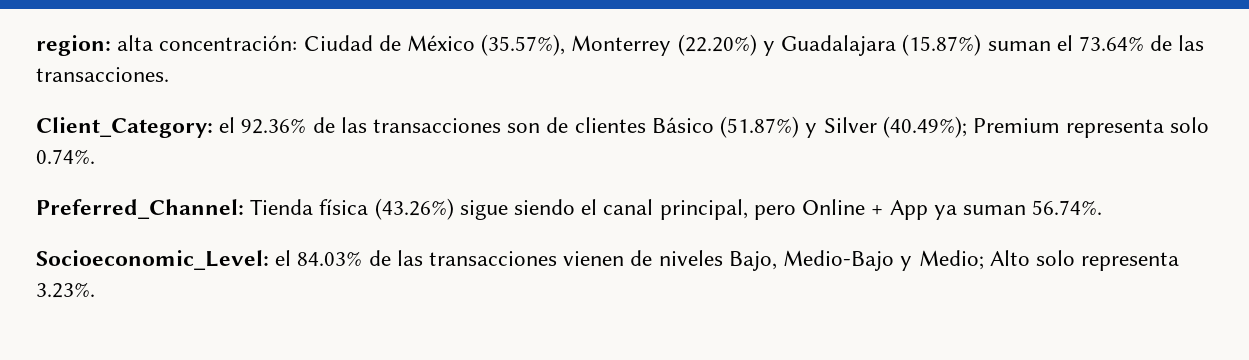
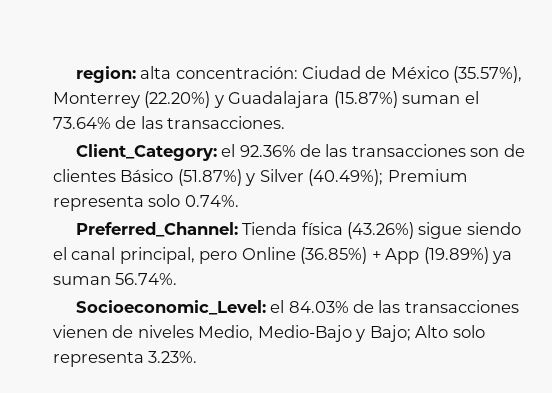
(866, 207) none -> [300,247,368,264] (36.85%)
(928, 210) none -> [423,247,489,264] (19.89%)
[728,251,777,271] Bajo, -> [198,325,254,341] Medio,
[918,250,984,270] Medio; -> [369,325,411,342] Bajo;

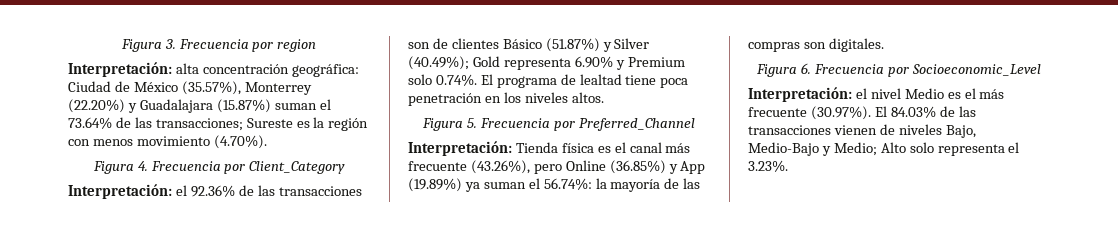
[75,66,298,83] region: alta concentración: -> [120,39,317,52] [68,62,359,77] Figura 3. Frecuencia por region // Interpretación: alta concentración geográfica:
[167,116,286,129] [75,144,217,161] transacciones. // Client_Category: -> [155,117,369,131] [68,135,267,149] [92,161,346,174] [68,184,172,199] transacciones; Sureste es la región con menos movimiento (4.70%). // Figura 4. Frecuencia por Client_Category // Interpretación:
[387,169,468,182] [53,194,239,211] [75,222,521,239] [53,247,195,264] Premium representa solo 0.74%. // Preferred_Channel: Tienda física (43.26%) sigue siendo el canal principal, -> [472,56,685,70] [408,74,689,88] [408,92,604,106] [422,118,695,131] [408,141,691,156] [408,160,530,174] Gold representa 6.90% y Premium solo 0.74%. El programa de lealtad tiene poca penetración en los niveles altos. // Figura 5. Frecuencia por Preferred_Channel // Interpretación: Tienda física es el canal más frecuente (43.26%),
[371,250,381,260] + -> [668,164,678,174] y
[115,273,178,285] [75,300,285,315] 56.74%. // Socioeconomic_Level: el -> [528,178,701,192] [748,38,884,52] [756,63,1041,77] [748,87,1005,102] [748,106,887,120] el 56.74%: la mayoría de las compras son digitales. // Figura 6. Frecuencia por Socioeconomic_Level // Interpretación: el nivel Medio es el más frecuente (30.97%). El
[198,325,254,341] Medio, -> [945,125,976,138] Bajo,
[369,325,411,342] Bajo; -> [833,142,877,156] Medio;
(144, 359) none -> [1008,142,1020,153] el

